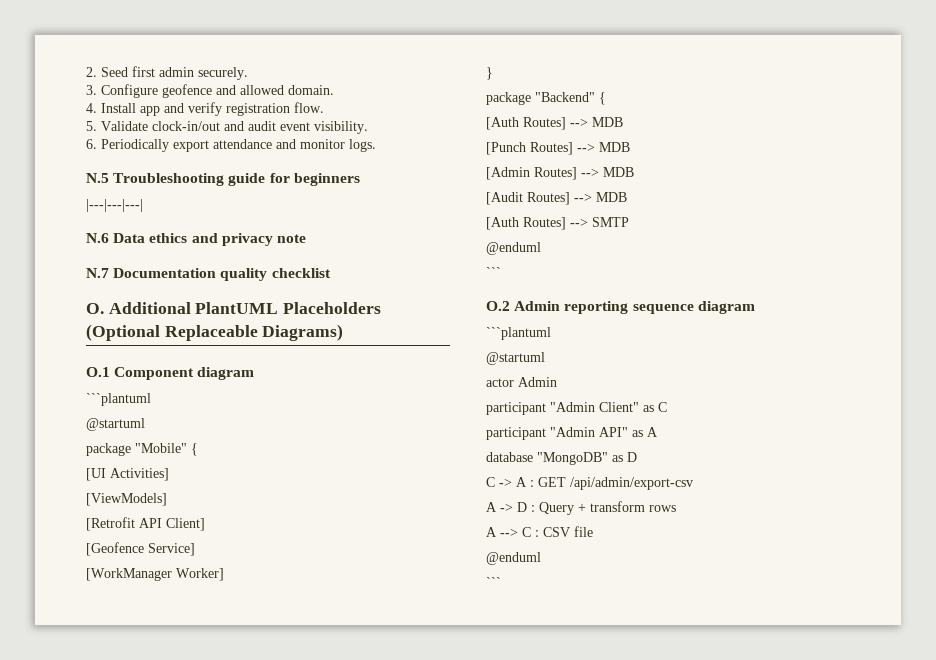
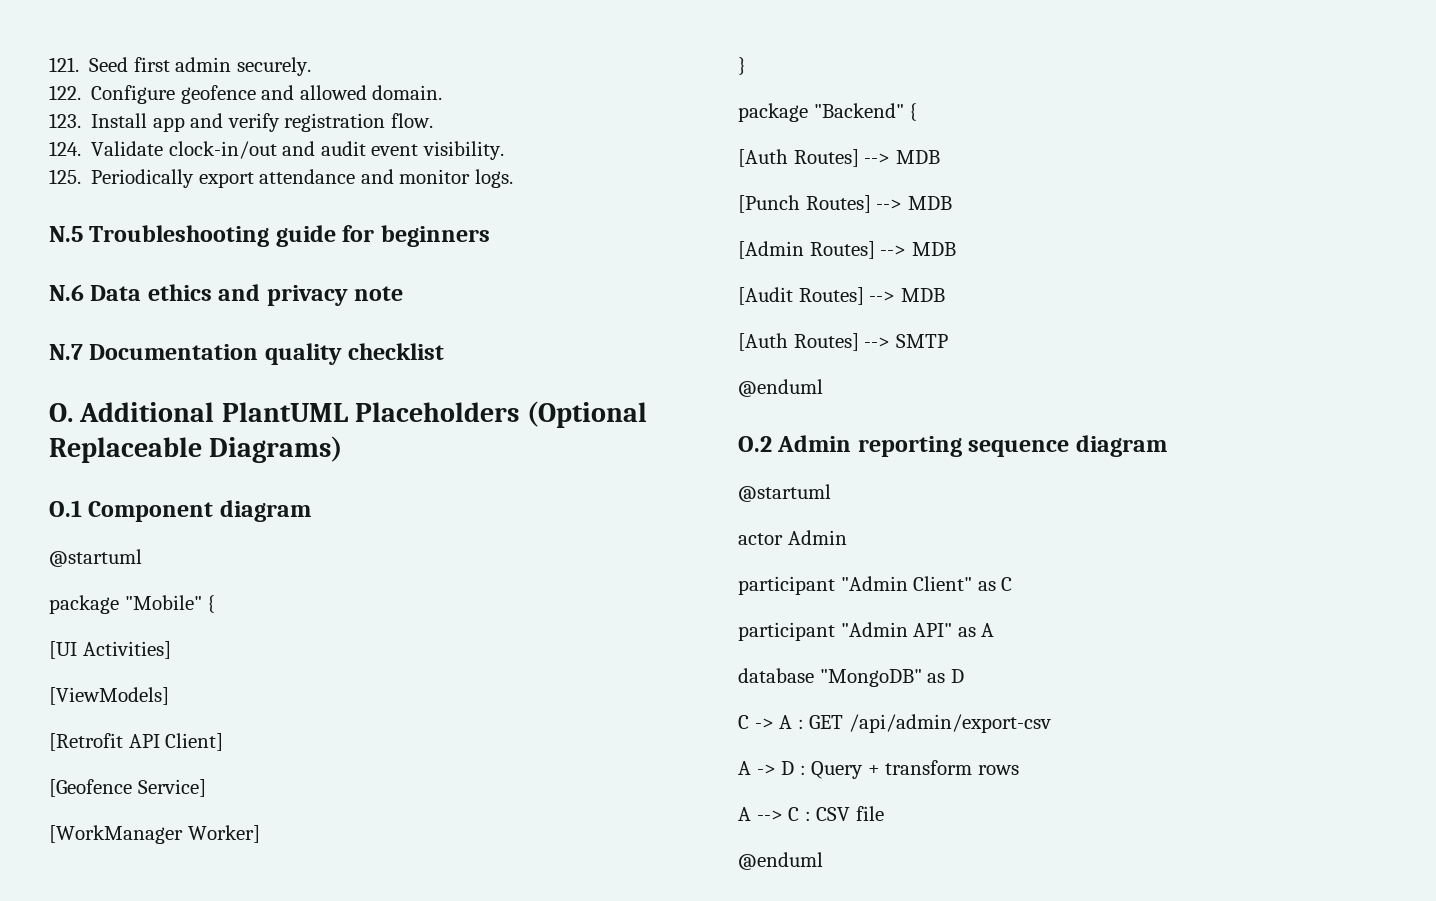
[86,67,97,77] 2. -> [49,57,79,72] 121.
[86,85,97,95] 3. -> [49,85,81,100] 122.
[86,103,97,113] 4. -> [49,113,81,128] 123.
[86,121,97,131] 5. -> [49,141,81,156] 124.
[86,139,97,149] 6. -> [49,169,81,184] 125.
[86,199,143,212] // |---|---|---| -> (490, 236) none
[86,393,151,406] // ```plantuml -> (311, 511) none
[486,267,501,277] // ``` -> (823, 388) none
[486,327,551,340] // ```plantuml -> (1167, 446) none
[486,577,501,587] // ``` -> (823, 861) none

